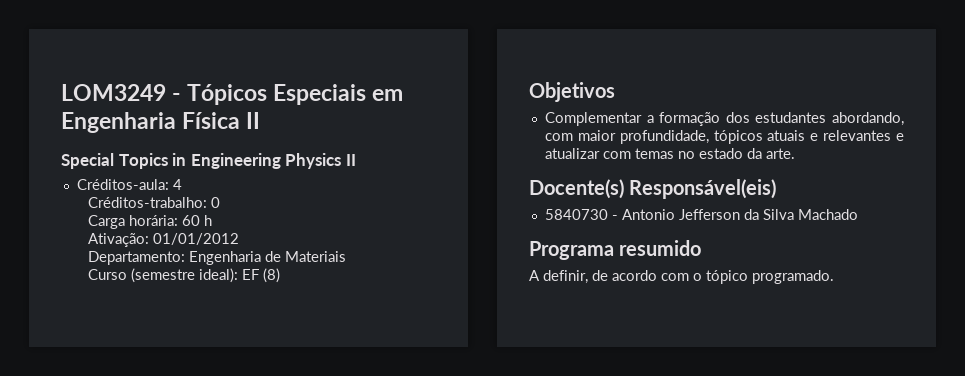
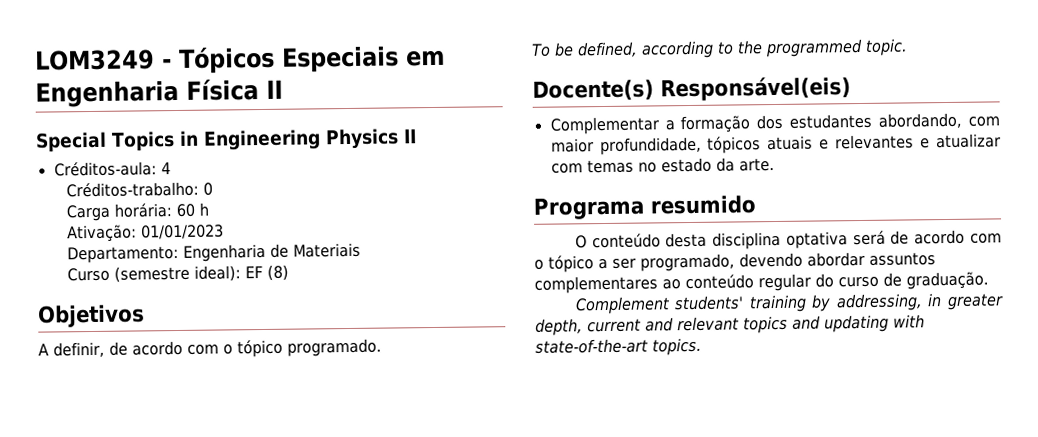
[152,233,239,245] 01/01/2012 -> [140,224,224,240] 01/01/2023
(615, 92) none -> [38,338,382,358] [531,38,908,59] [532,76,851,102] // A definir, de acordo com o tópico programado. // To be defined, according to the programmed topic. // Docente(s) Responsável(eis)
[529,179,777,199] [544,209,858,220] [529,240,702,260] [529,270,834,284] Docente(s) Responsável(eis) // 5840730 - Antonio Jefferson da Silva Machado // Programa resumido // A definir, de acordo com o tópico programado. -> [533,195,756,220] [574,229,1002,250] [534,251,936,273] [534,271,989,294] [574,293,1004,315] [535,314,925,336] [535,337,702,356] Programa resumido // O conteúdo desta disciplina optativa será de acordo com o tópico a ser programado, devendo abordar assuntos complementares ao conteúdo regular do curso de graduação. // Complement students' training by addressing, in greater depth, current and relevant topics and updating with state-of-the-art topics.

